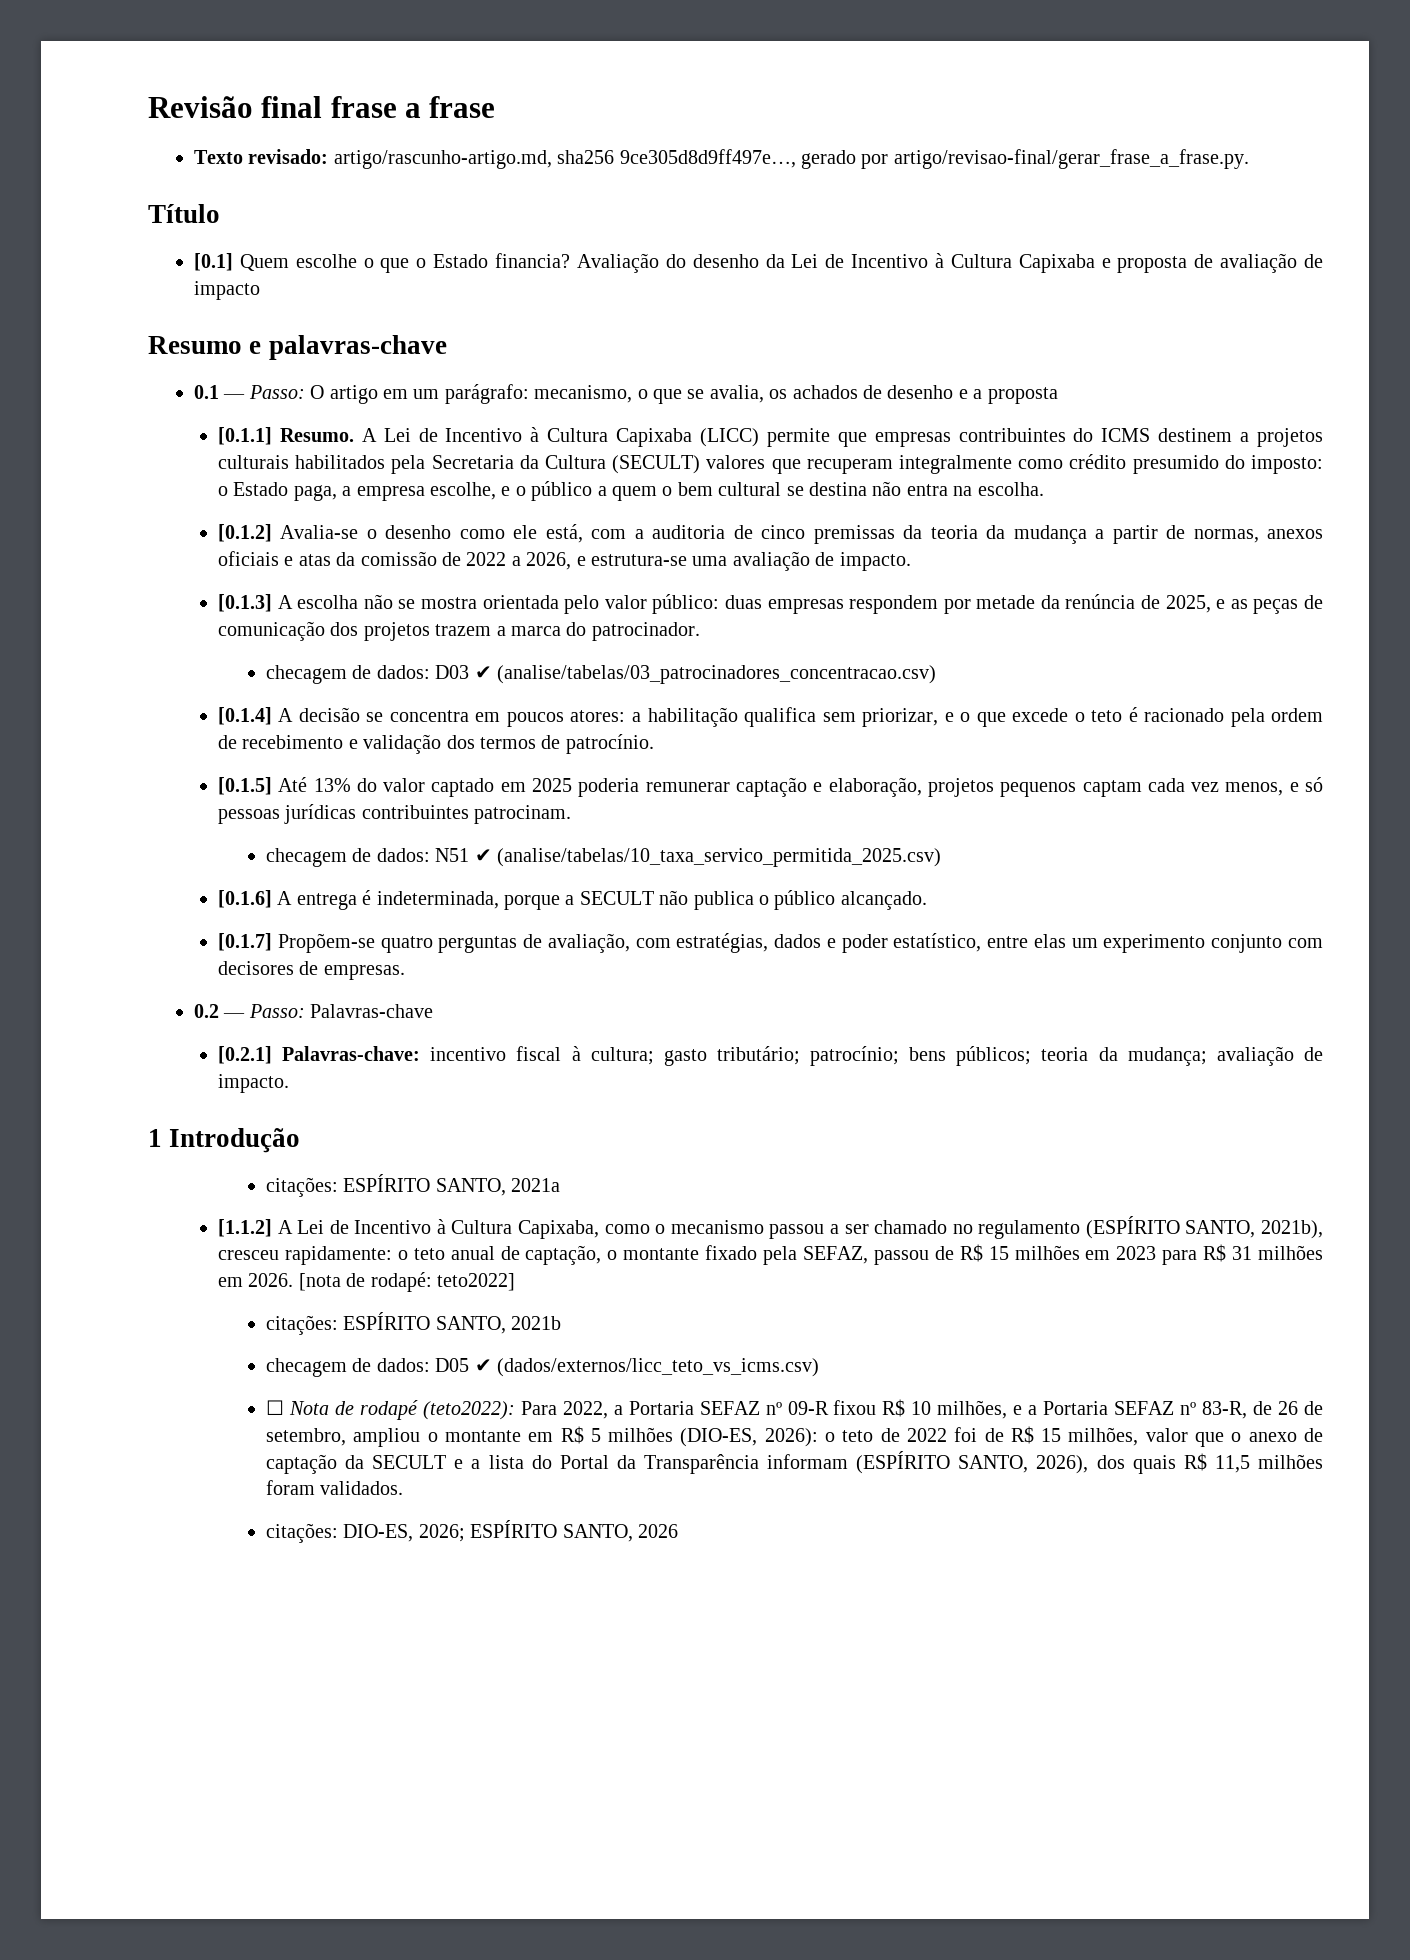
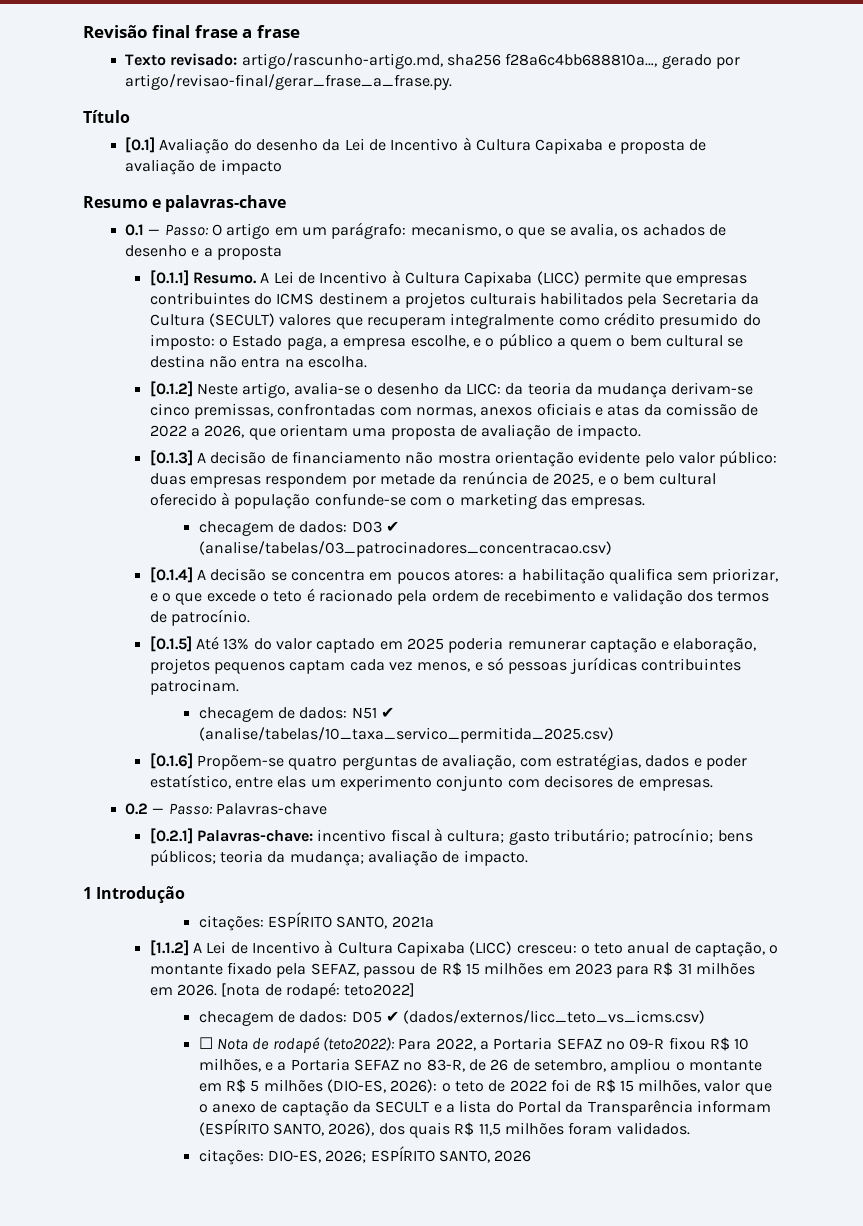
[619,149,796,168] 9ce305d8d9ff497e…, -> [505,53,658,67] f28a6c4bb688810a…,
[239,253,571,273] Quem escolhe o que o Estado financia? -> (156, 145) none
[280,524,1186,544] Avalia-se o desenho como ele está, com a auditoria de cinco premissas da teoria da mudança a partir de -> [196,382,754,398] [149,403,412,419] Neste artigo, avalia-se o desenho da LICC: da teoria da mudança derivam-se cinco premissas, confrontadas com
[576,554,728,566] e estrutura-se uma -> [248,424,477,440] que orientam uma proposta de
[297,594,559,609] escolha não se mostra orientada -> [210,451,641,467] decisão de financiamento não mostra orientação evidente
[1230,595,1324,614] [217,621,700,641] as peças de comunicação dos projetos trazem a marca do patrocinador. -> [609,473,717,485] [149,492,646,509] o bem cultural oferecido à população confunde-se com o marketing das empresas.
[277,890,927,910] [217,933,272,951] A entrega é indeterminada, porque a SECULT não publica o público alcançado. // [0.1.7] -> (193, 761) none
[518,1216,1323,1239] [217,1246,392,1265] Capixaba, como o mecanismo passou a ser chamado no regulamento (ESPÍRITO SANTO, 2021b), cresceu rapidamente: -> [396,941,577,957] Capixaba (LICC) cresceu:
[265,1312,562,1335] // citações: ESPÍRITO SANTO, 2021b -> (416, 990) none

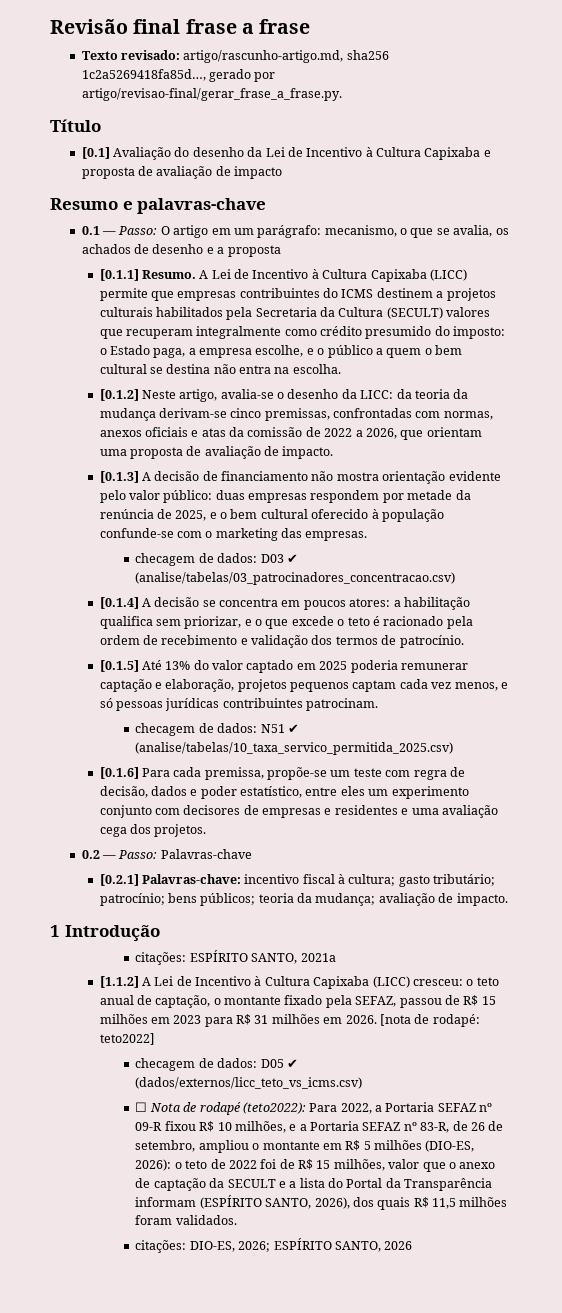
[505,53,658,67] f28a6c4bb688810a…, -> [81,69,206,81] 1c2a5269418fa85d…,
[196,753,641,770] Propõem-se quatro perguntas de avaliação, com estratégias, -> [141,767,465,780] [99,786,148,798] Para cada premissa, propõe-se um teste com regra de decisão,
[277,776,307,788] elas -> [340,786,365,796] eles
[638,779,713,791] empresas. -> [262,805,498,818] [99,824,207,837] empresas e residentes e uma avaliação cega dos projetos.

